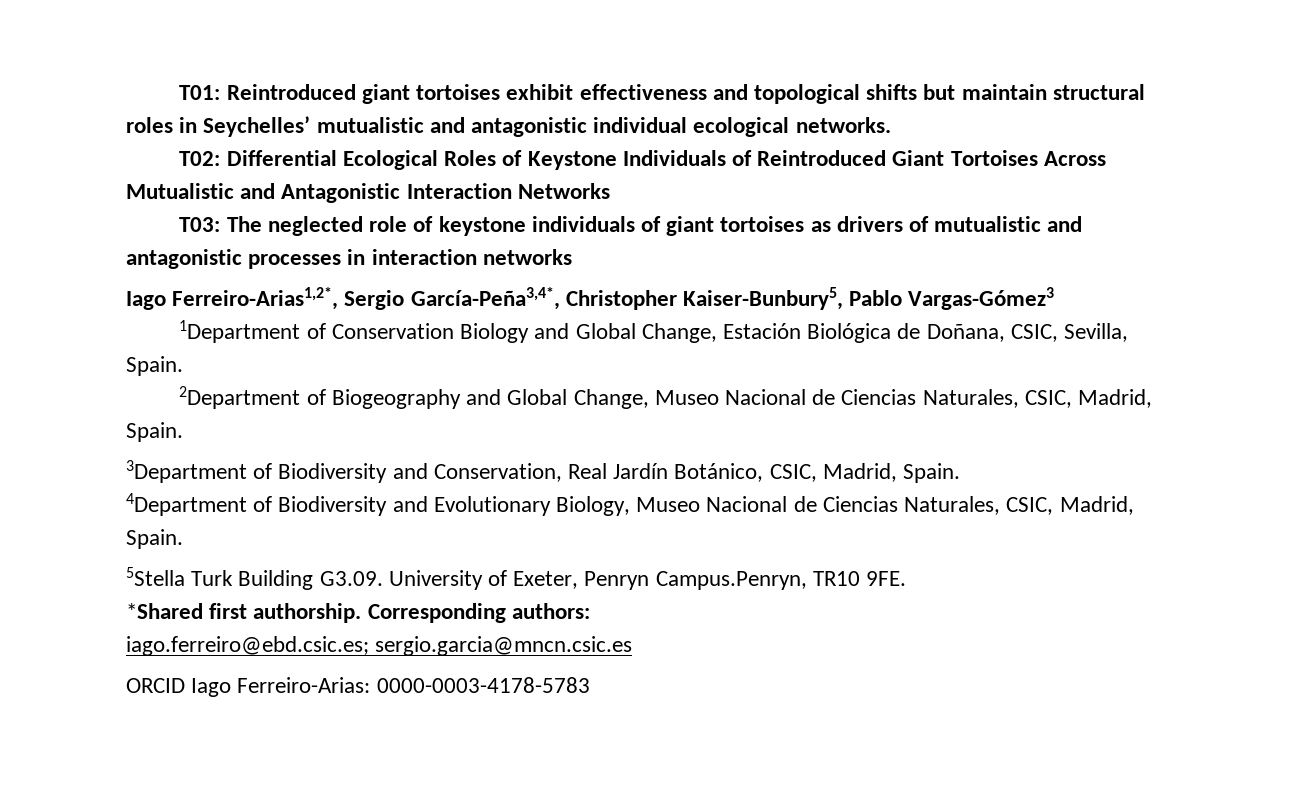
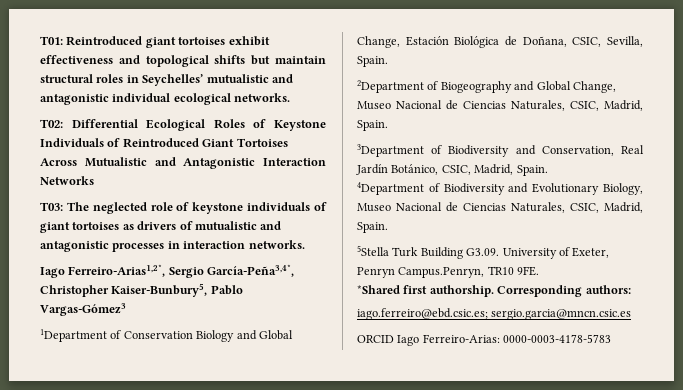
[482,249,572,265] networks -> [248,240,305,249] networks.

